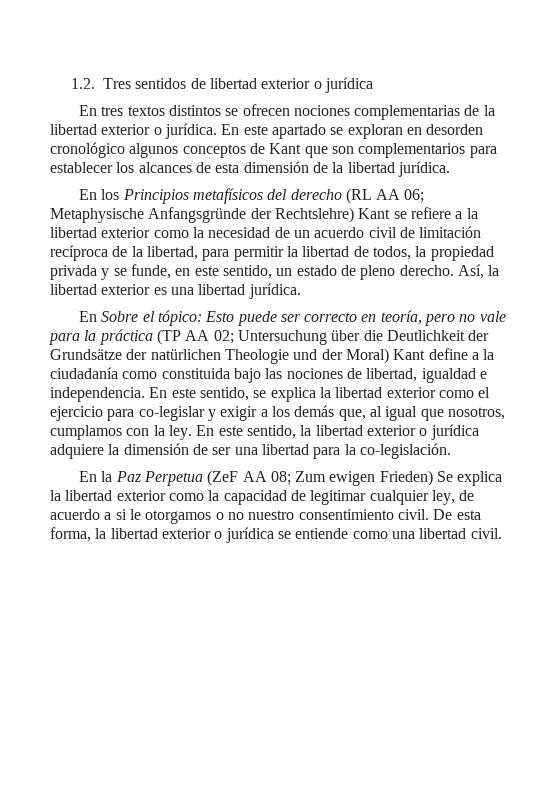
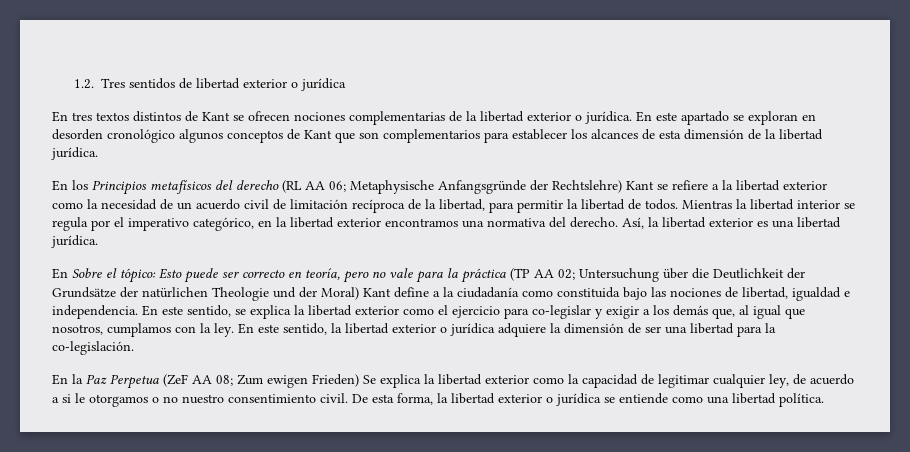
(221, 110) none -> [185,111,230,122] de Kant
[372,246,494,261] [50,264,396,280] todos, la propiedad privada y se funde, en este sentido, un estado de pleno -> [645,199,855,210] [52,217,566,231] todos. Mientras la libertad interior se regula por el imperativo categórico, en la libertad exterior encontramos una normativa del
[470,528,502,539] civil. -> [779,393,824,407] política.

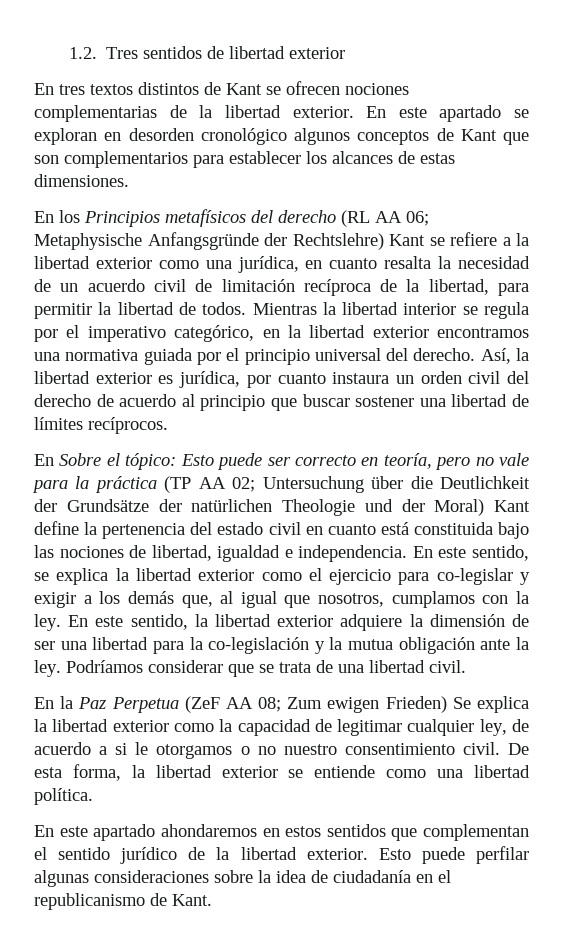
[290,78,346,91] o jurídica -> (345, 53) none
[527,111,632,124] exterior o jurídica. -> [292,106,354,118] exterior.
[659,129,823,140] [51,147,98,160] esta dimensión de la libertad jurídica. -> [420,153,455,164] [34,174,129,187] estas dimensiones.
(83, 205) none -> [205,256,432,273] una jurídica, en cuanto resalta
(546, 222) none -> [143,348,381,365] guiada por el principio universal
[772,217,841,228] [51,235,98,248] una libertad jurídica. -> [179,371,529,388] [34,394,530,411] [34,417,168,434] jurídica, por cuanto instaura un orden civil del derecho de acuerdo al principio que buscar sostener una libertad de límites recíprocos.
[433,287,553,298] a la ciudadanía como -> [84,522,409,539] la pertenencia del estado civil en cuanto está
[440,323,495,336] o jurídica -> (334, 621) none
[52,341,134,355] co-legislación. -> [208,637,529,654] [34,660,466,677] co-legislación y la mutua obligación ante la ley. Podríamos considerar que se trata de una libertad civil.
[546,393,601,406] o jurídica -> (278, 772) none
(824, 400) none -> [34,824,529,841] [34,846,529,864] [34,870,451,887] [34,893,212,910] // En este apartado ahondaremos en estos sentidos que complementan el sentido jurídico de la libertad exterior. Esto puede perfilar algunas consideraciones sobre la idea de ciudadanía en el republicanismo de Kant.

